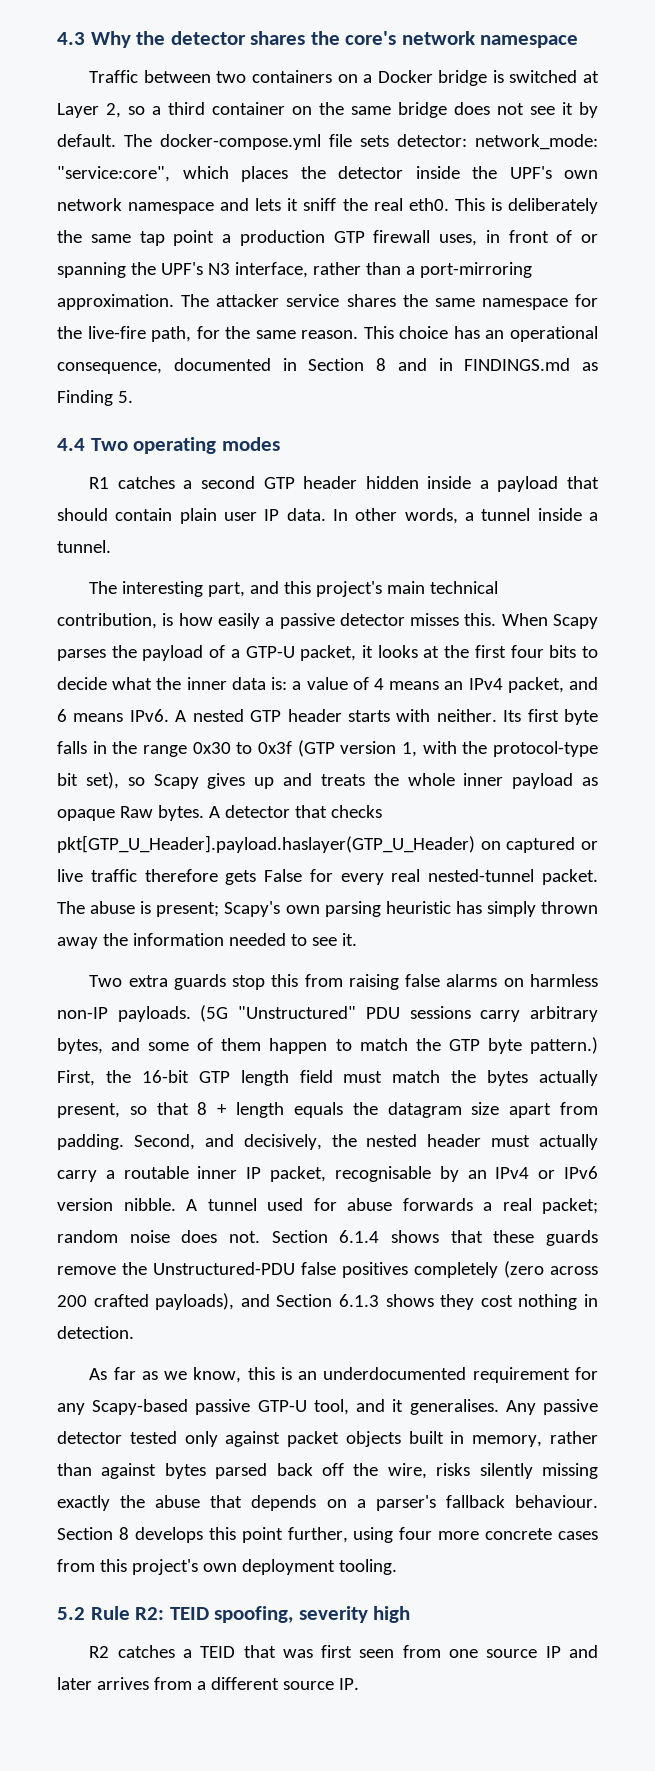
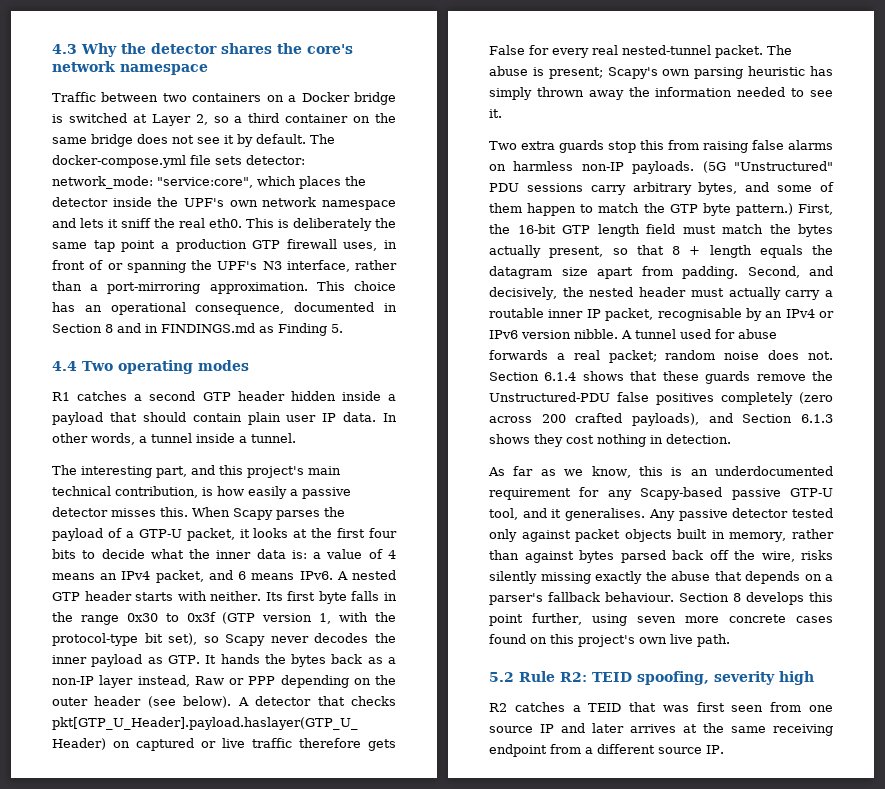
[181,294,598,310] [57,326,359,342] The attacker service shares the same namespace for the live-fire path, for the same reason. -> (308, 288) none
[207,773,598,789] [57,805,204,821] gives up and treats the whole inner payload as opaque Raw bytes. -> [270,633,396,643] [52,654,396,667] [52,675,396,688] [52,696,232,708] never decodes the inner payload as GTP. It hands the bytes back as a non-IP layer instead, Raw or PPP depending on the outer header (see below).
[399,1527,433,1540] four -> [636,616,676,623] seven
[57,1559,95,1572] from -> [489,634,547,644] found on
[241,1559,397,1575] deployment tooling. -> [670,634,730,647] live path.
(149, 1683) none -> [683,723,833,736] [489,744,547,757] at the same receiving endpoint

